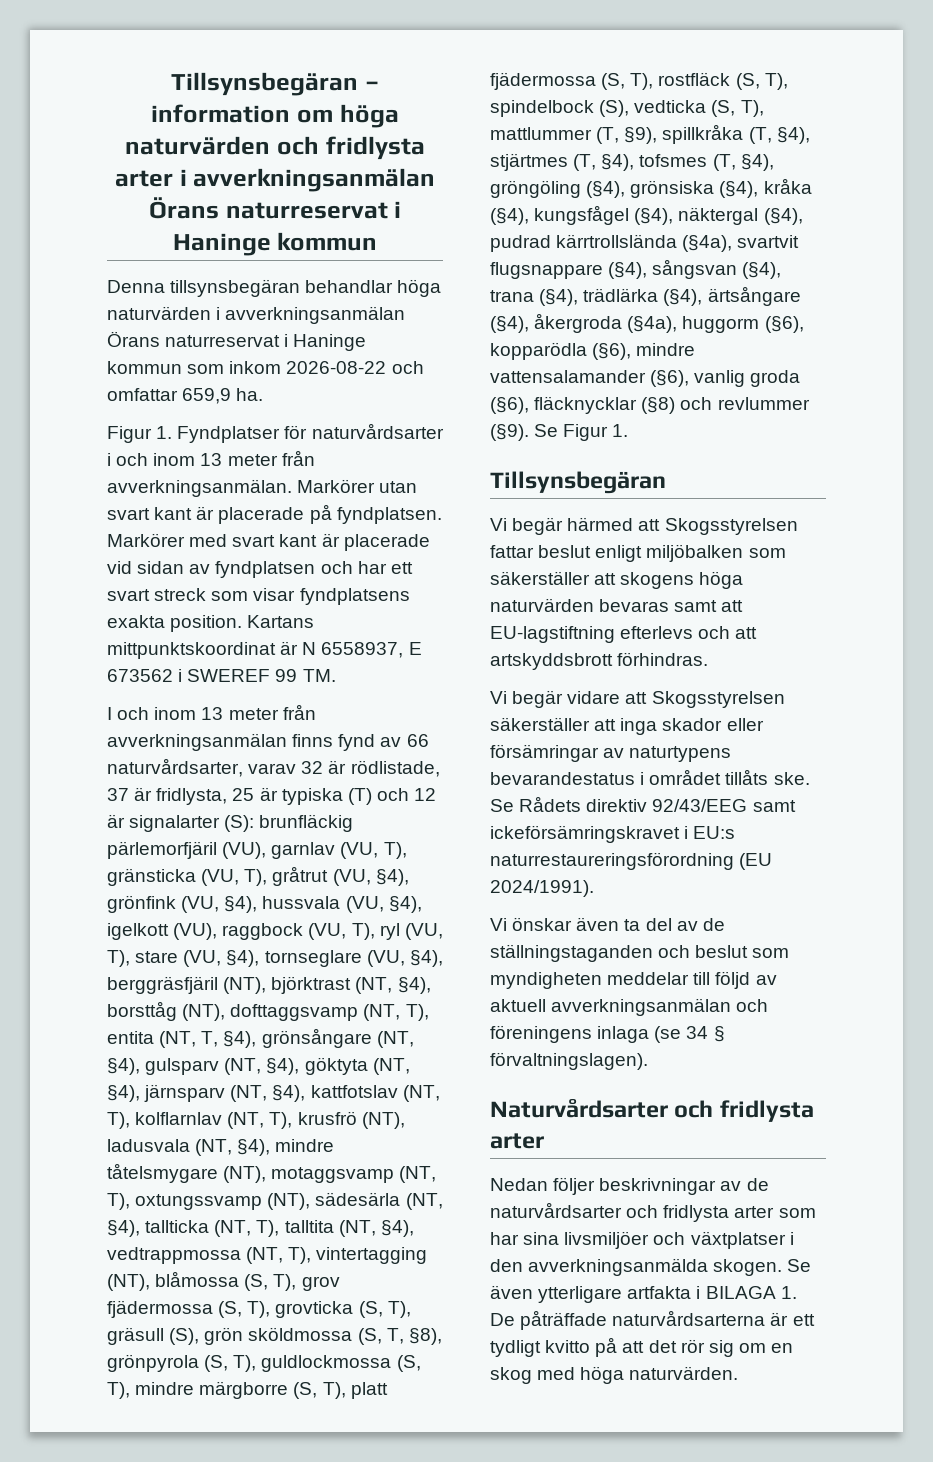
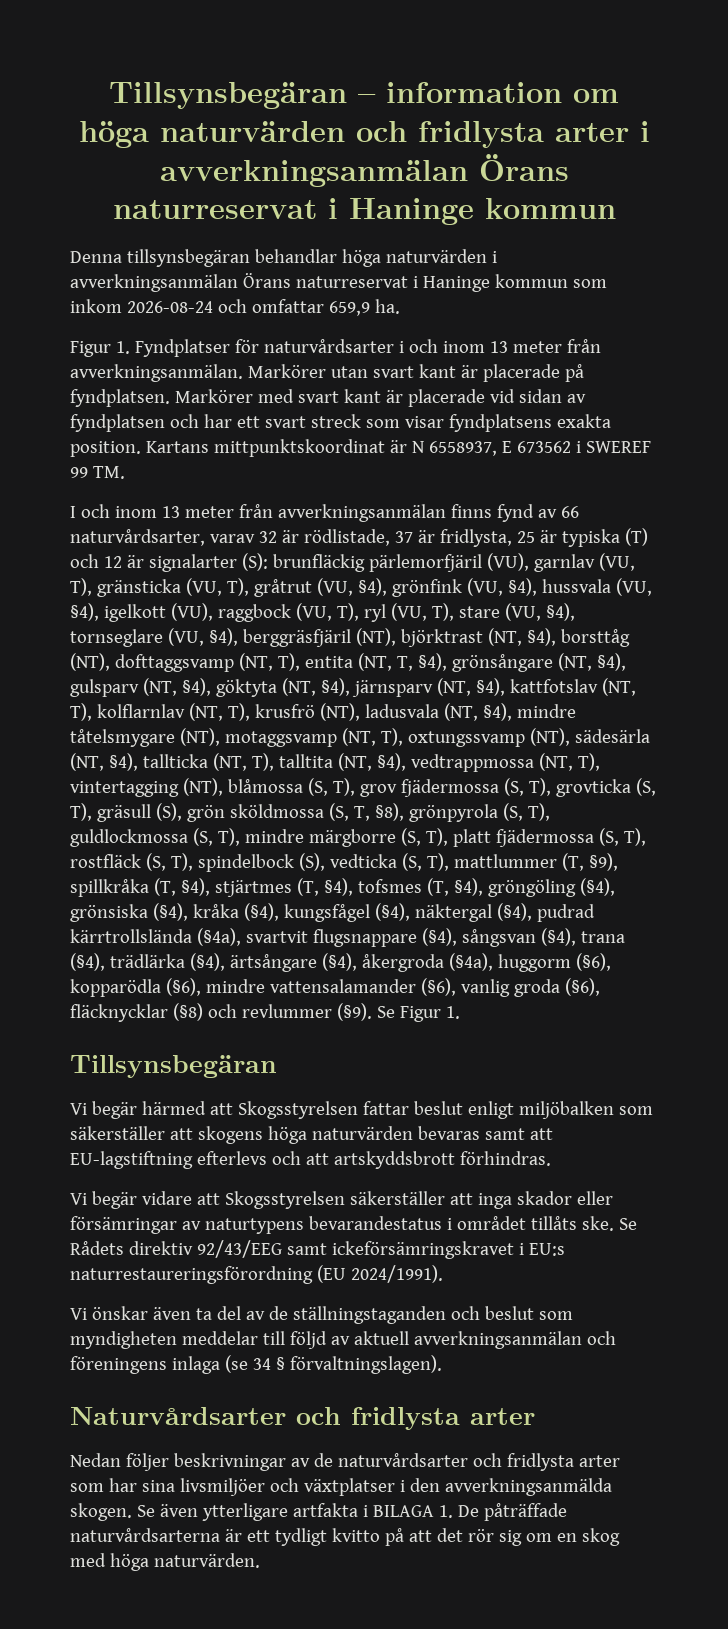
[286,361,387,374] 2026-08-22 -> [126,301,213,313] 2026-08-24

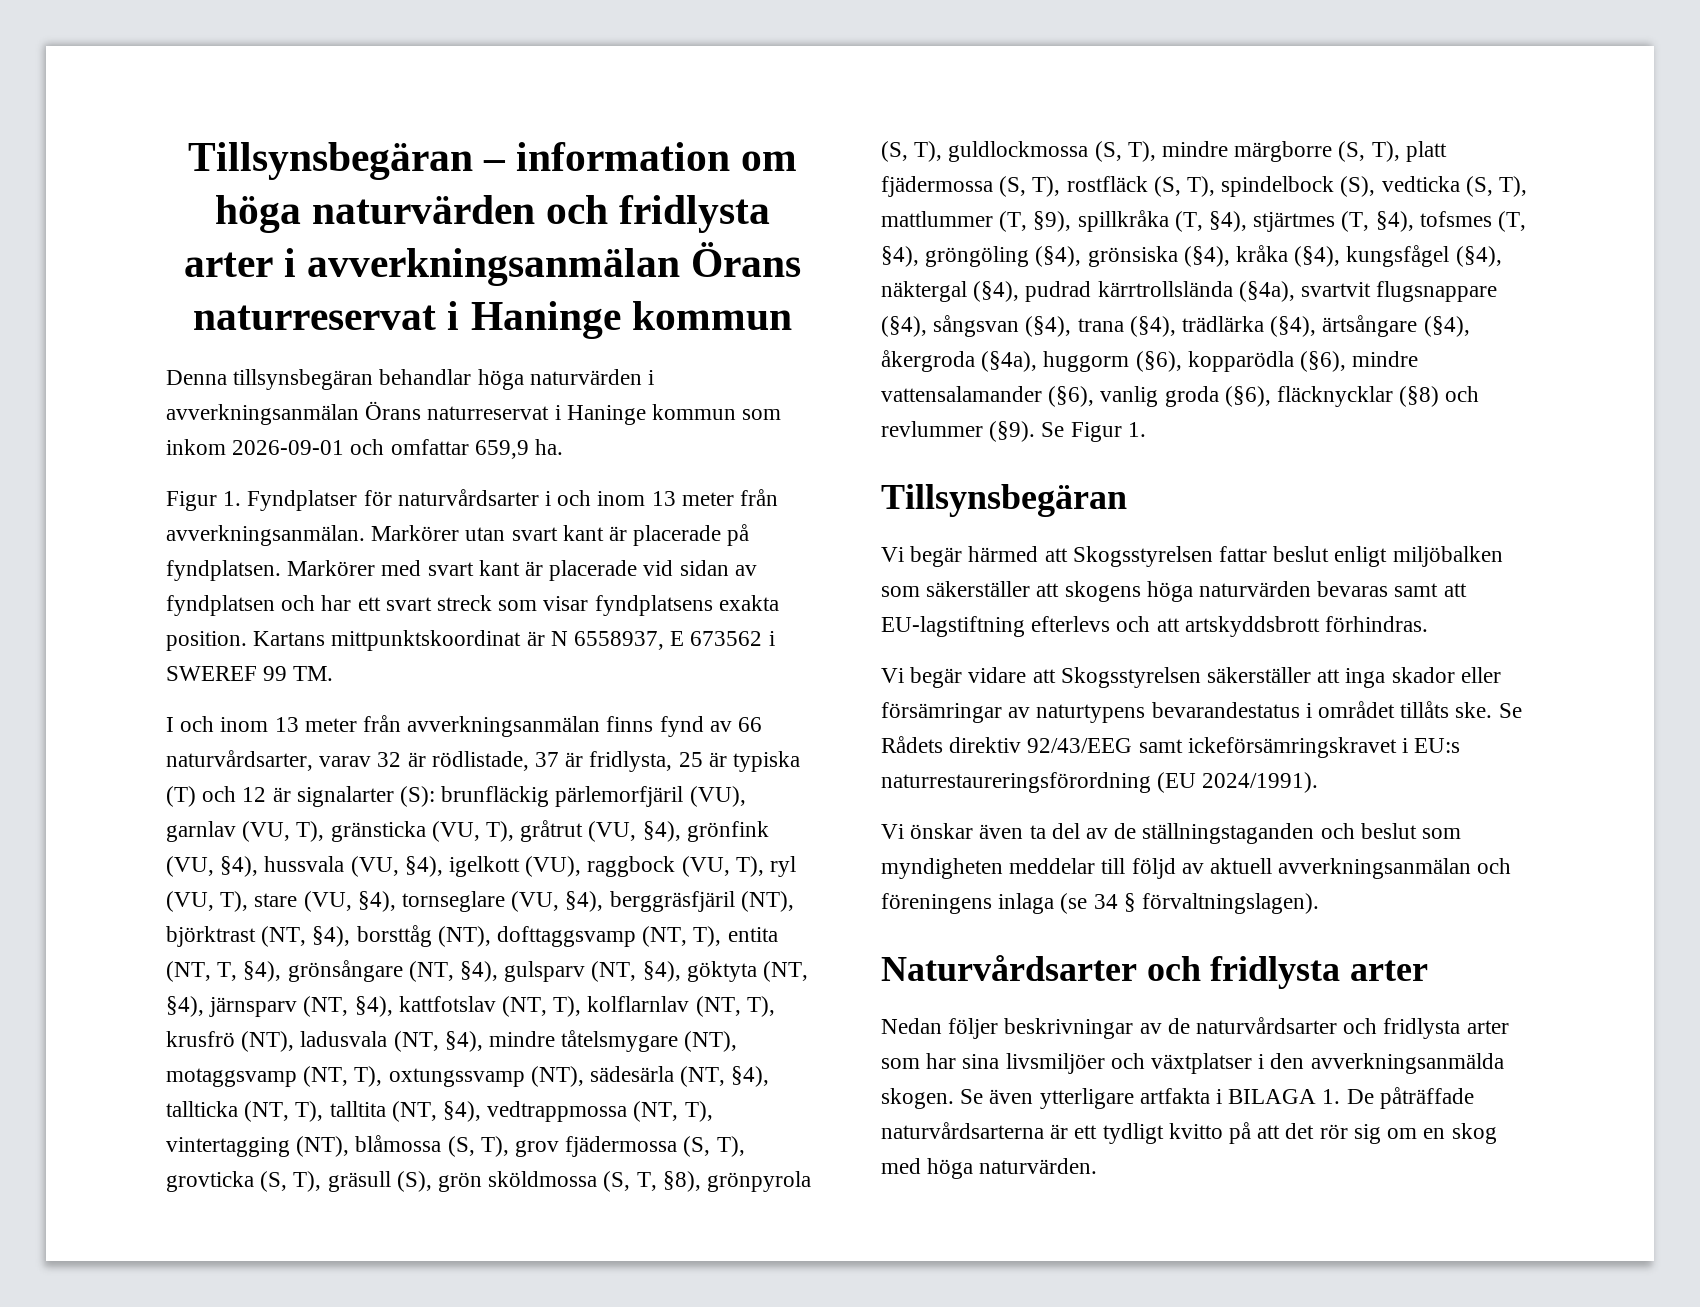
[126,301,213,313] 2026-08-24 -> [232,440,345,455] 2026-09-01

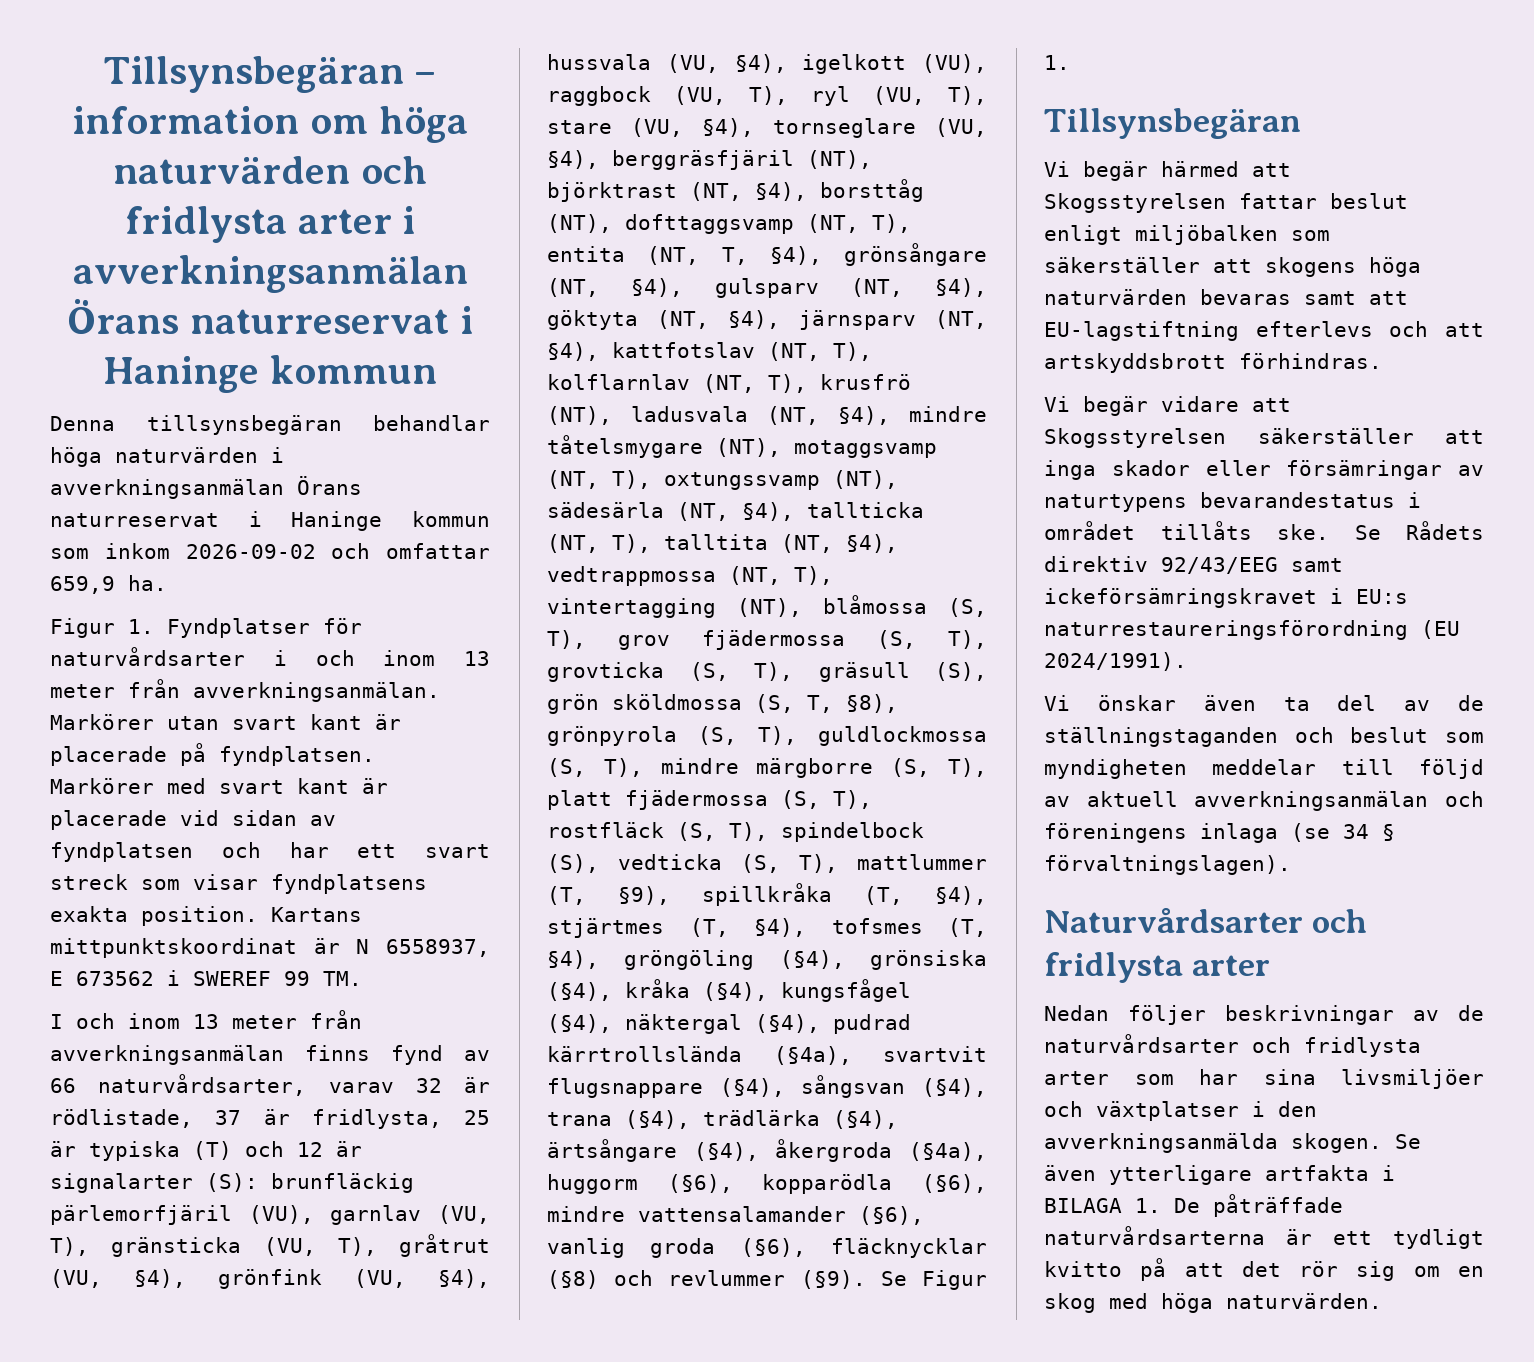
[232,440,345,455] 2026-09-01 -> [185,544,316,559] 2026-09-02

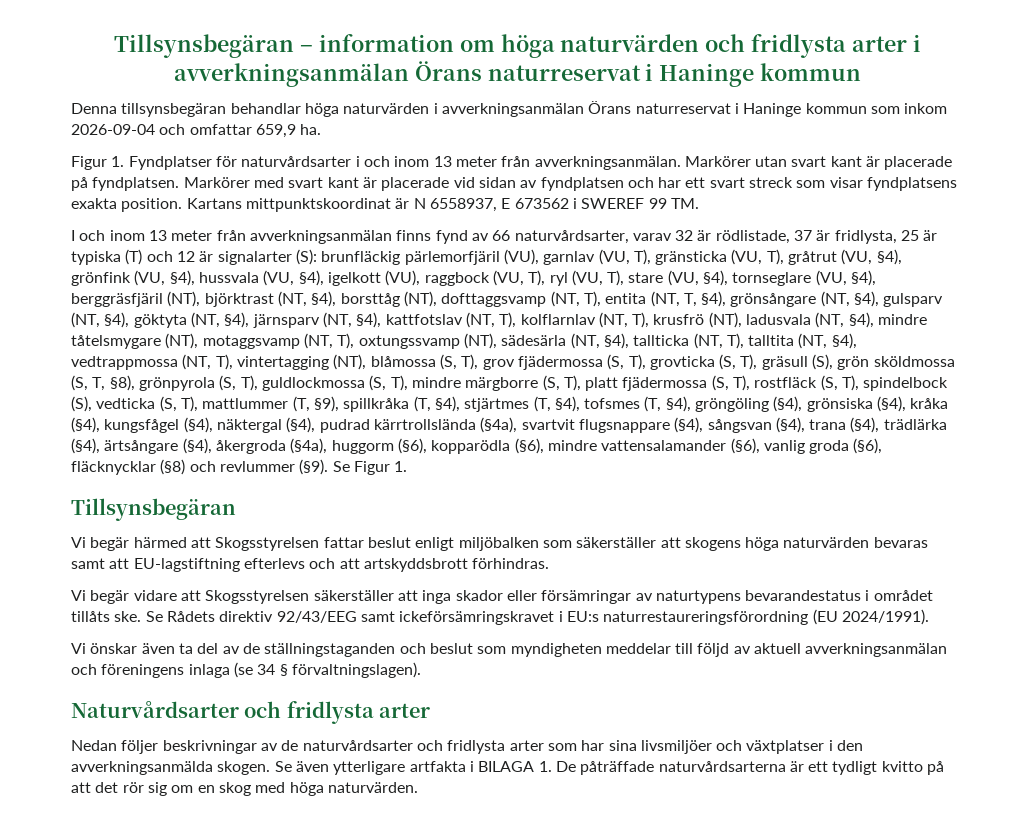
[185,544,316,559] 2026-09-02 -> [71,124,155,135] 2026-09-04

